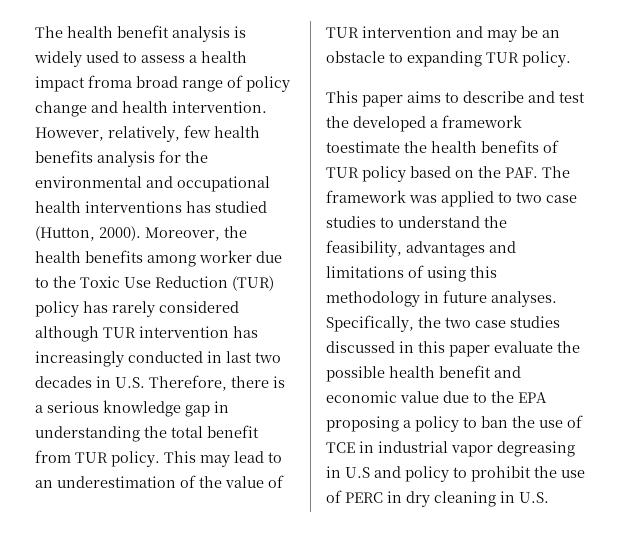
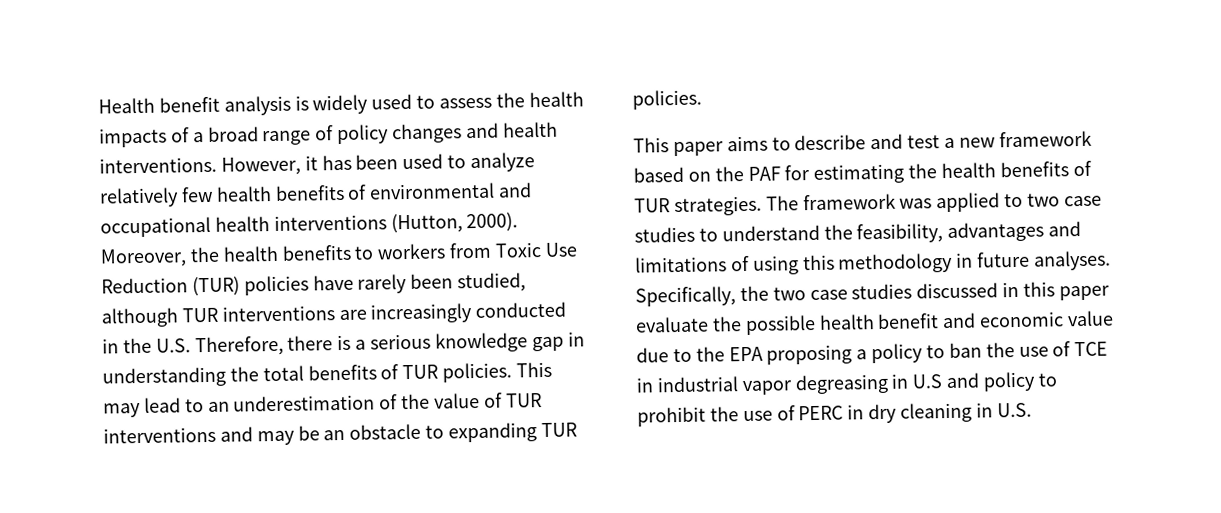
[35,26,113,38] The health -> [98,97,155,114] Health
[189,51,247,63] [35,75,132,92] a health impact froma -> [495,91,584,108] [99,127,204,148] the health impacts of a
[35,101,87,117] change -> [392,123,463,144] changes
[172,101,267,113] [35,125,260,142] [35,150,208,167] intervention. However, relatively, few health benefits analysis for the -> [99,152,536,176] [99,184,368,208] interventions. However, it has been used to analyze relatively few health benefits of
[186,201,267,213] has studied -> (387, 222) none
[147,250,282,267] [35,276,274,291] [35,301,239,317] [35,326,258,342] [35,351,281,367] [35,376,111,388] among worker due to the Toxic Use Reduction (TUR) policy has rarely considered although TUR intervention has increasingly conducted in last two decades in -> [354,242,577,260] [101,272,527,297] [101,301,567,328] [102,337,152,354] to workers from Toxic Use Reduction (TUR) policies have rarely been studied, although TUR interventions are increasingly conducted in the
[207,425,259,438] [35,450,160,467] benefit from TUR policy. -> [307,362,513,383] benefits of TUR policies.
[362,26,452,38] intervention -> [103,426,216,444] interventions
[522,51,571,67] policy. -> [632,89,702,110] policies.
[326,115,522,132] [326,141,400,153] the developed a framework toestimate -> [944,130,1092,149] [633,163,905,184] a new framework based on the PAF for estimating
[362,166,538,182] policy based on the PAF. -> [673,195,762,217] strategies.

